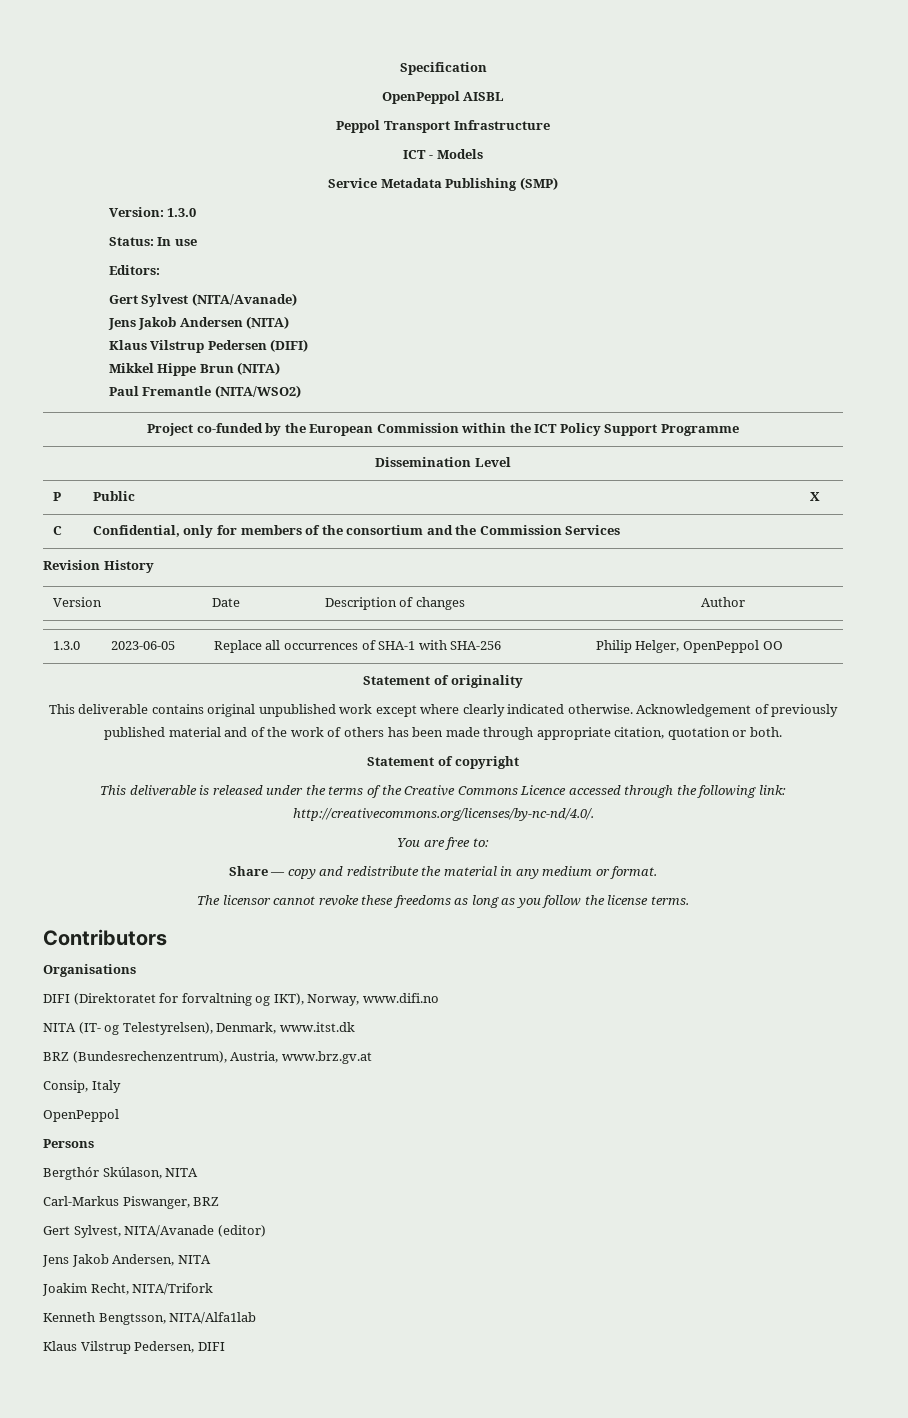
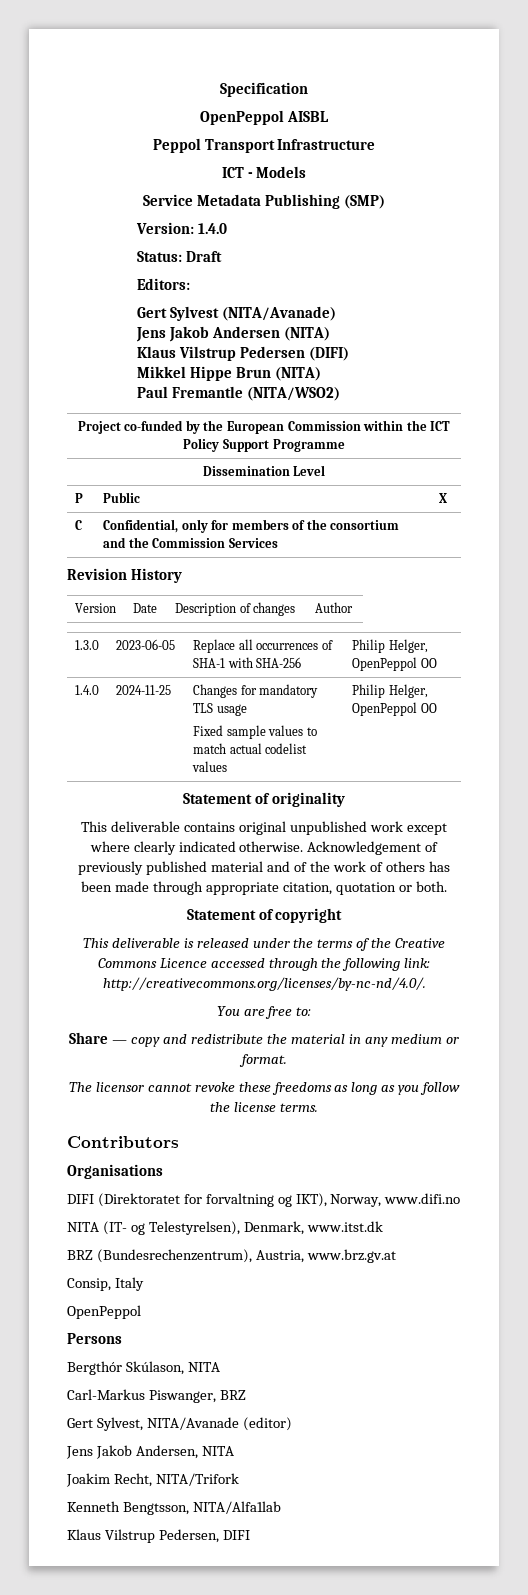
[167,208,197,217] 1.3.0 -> [197,223,227,234] 1.4.0
[157,237,197,246] In use -> [185,251,222,262] Draft
(783, 645) none -> [75,685,100,695] [116,685,172,695] [193,684,319,698] [193,703,247,716] [193,725,317,739] [193,743,308,754] [192,761,228,772] [352,684,428,698] [352,702,437,716] // 1.4.0 | 2024-11-25 | Changes for mandatory TLS usage // Fixed sample values to match actual codelist values | Philip Helger, OpenPeppol OO

